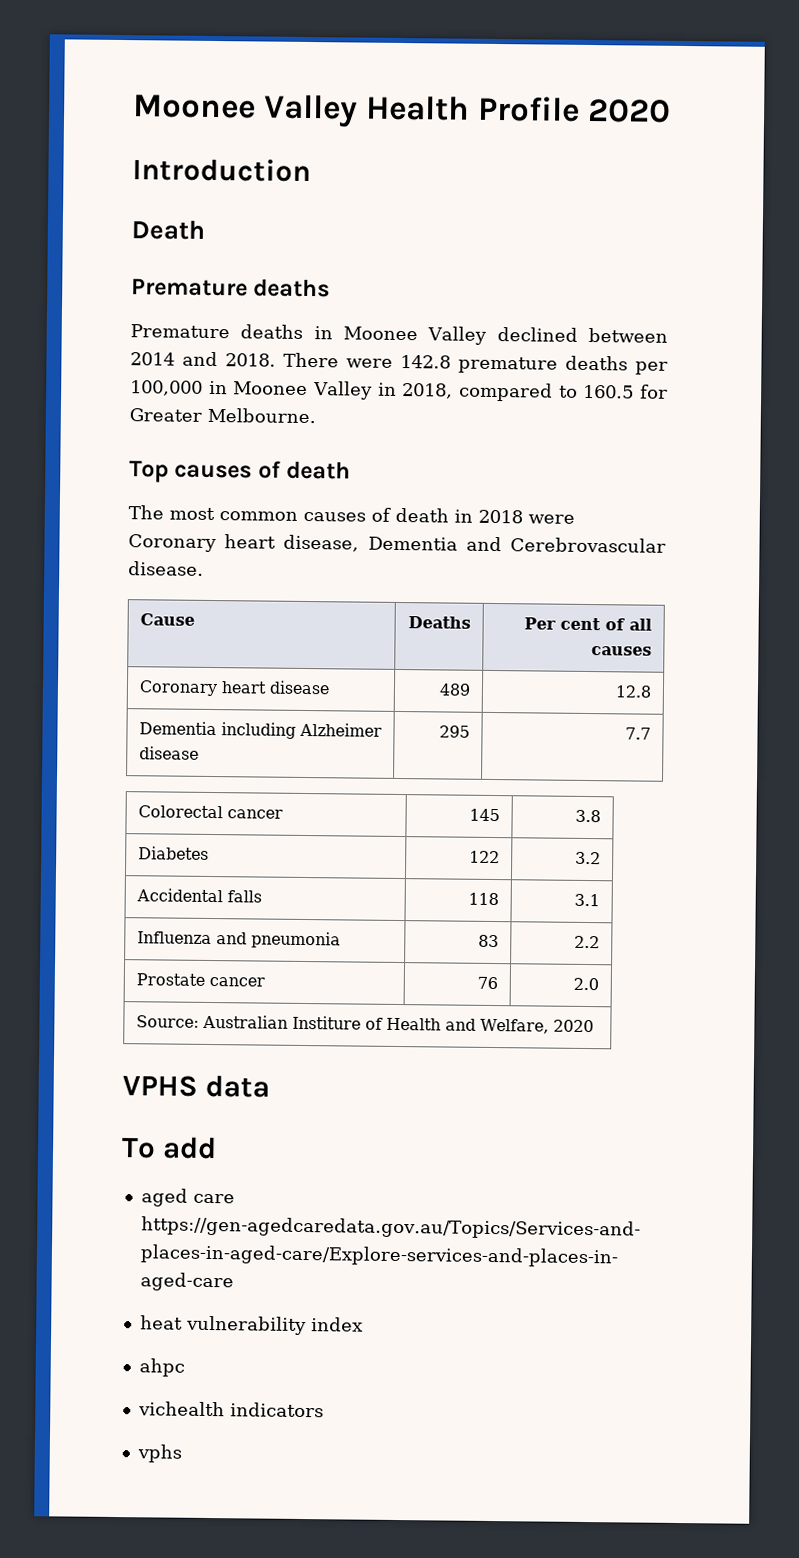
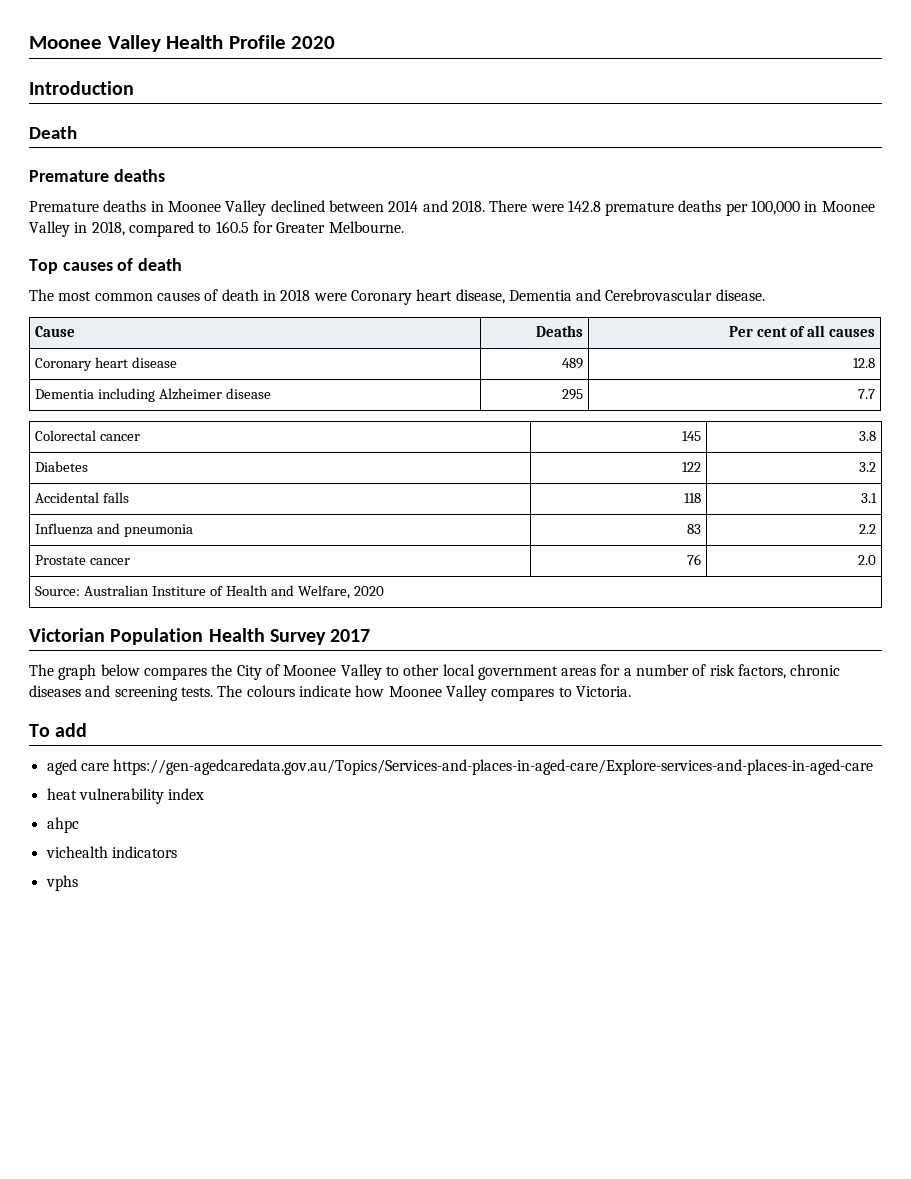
[122,1074,270,1098] VPHS data -> [29,628,371,645] [29,664,841,680] [29,685,631,701] Victorian Population Health Survey 2017 // The graph below compares the City of Moonee Valley to other local government areas for a number of risk factors, chronic diseases and screening tests. The colours indicate how Moonee Valley compares to Victoria.

